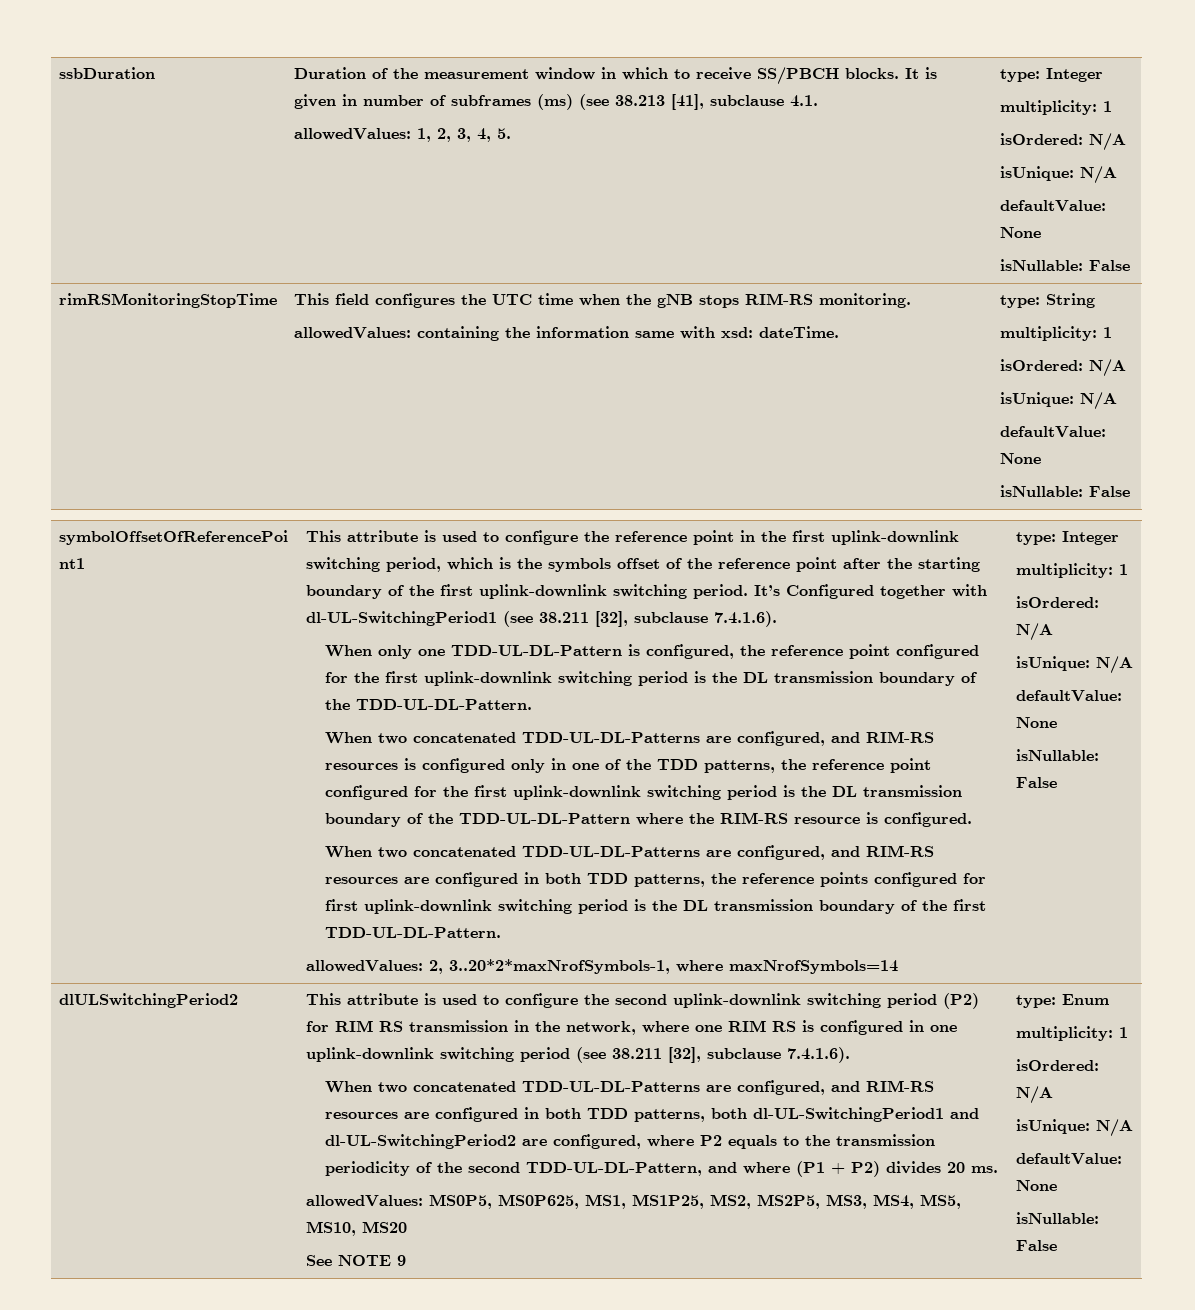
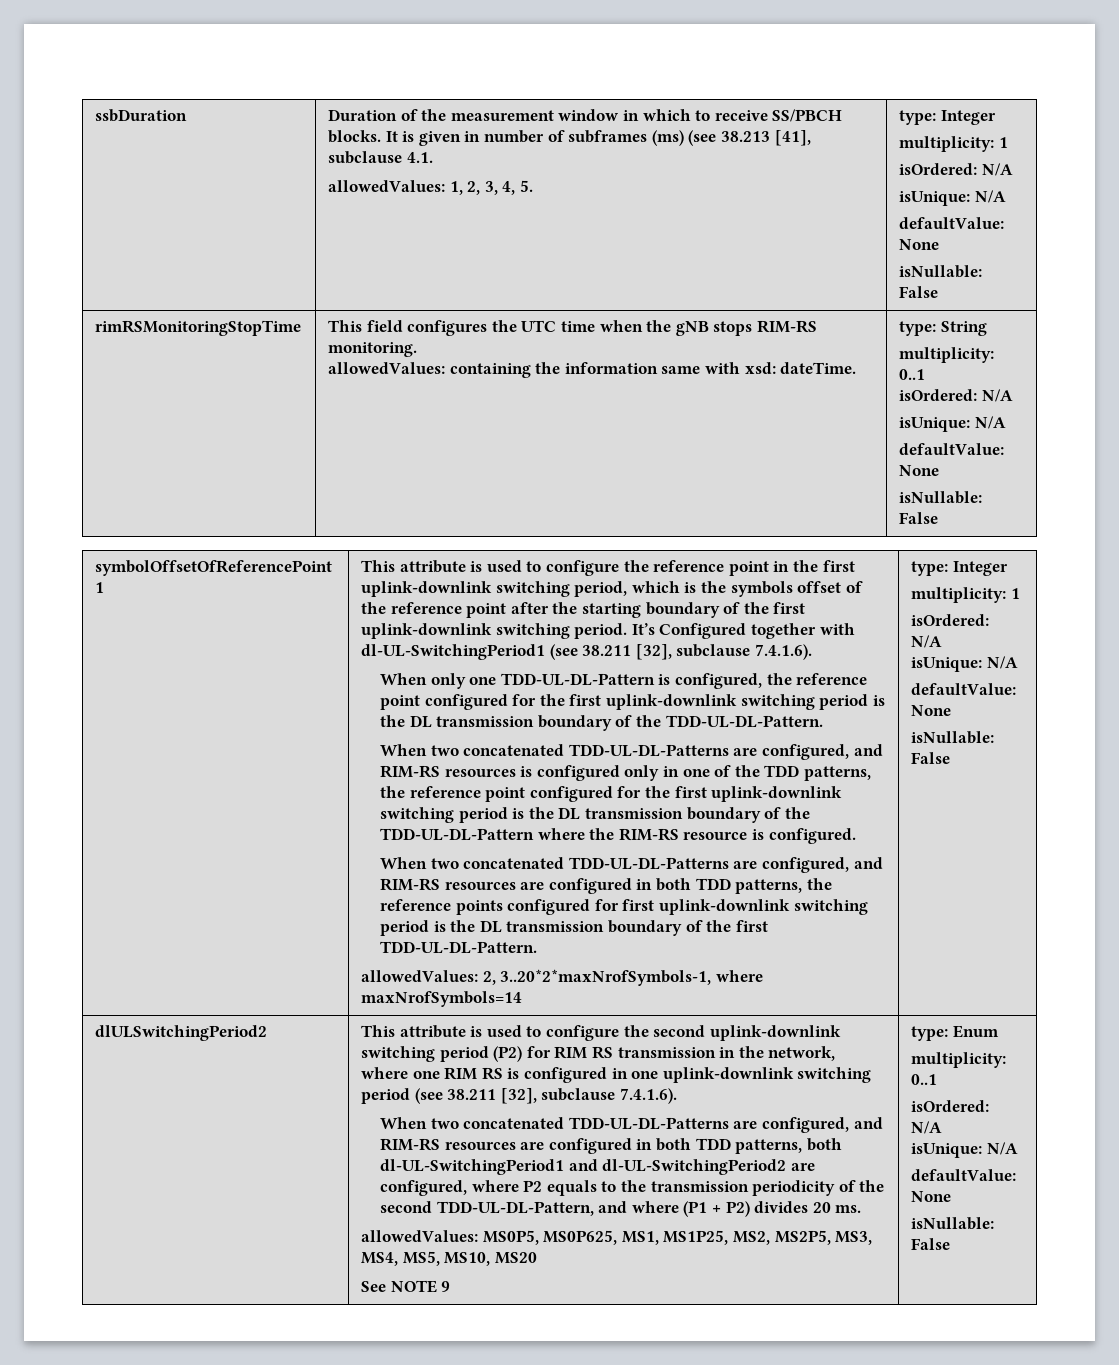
[1103,327,1113,338] 1 -> [899,369,926,380] 0..1
[1119,1027,1129,1038] 1 -> [911,1074,938,1085] 0..1

